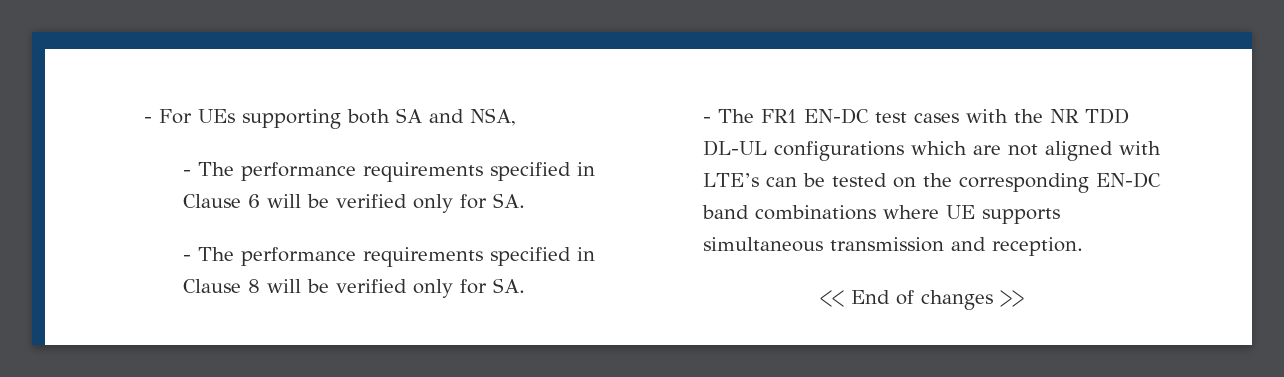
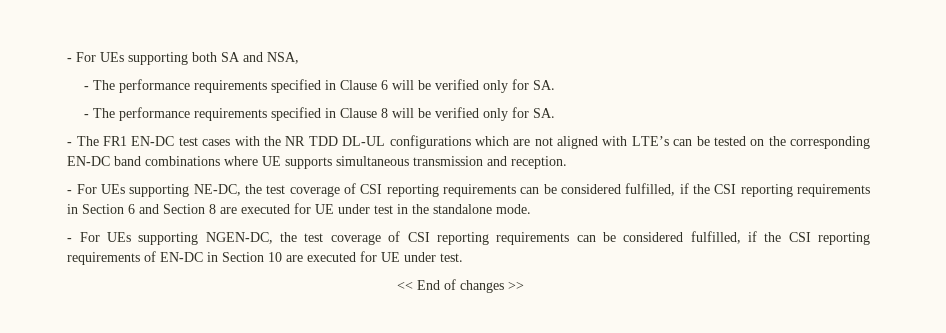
(1083, 246) none -> [67,183,871,197] [67,203,532,214] [67,231,870,245] [67,251,464,265] // - For UEs supporting NE-DC, the test coverage of CSI reporting requirements can be considered fulfilled, if the CSI reporting requirements in Section 6 and Section 8 are executed for UE under test in the standalone mode. // - For UEs supporting NGEN-DC, the test coverage of CSI reporting requirements can be considered fulfilled, if the CSI reporting requirements of EN-DC in Section 10 are executed for UE under test.

